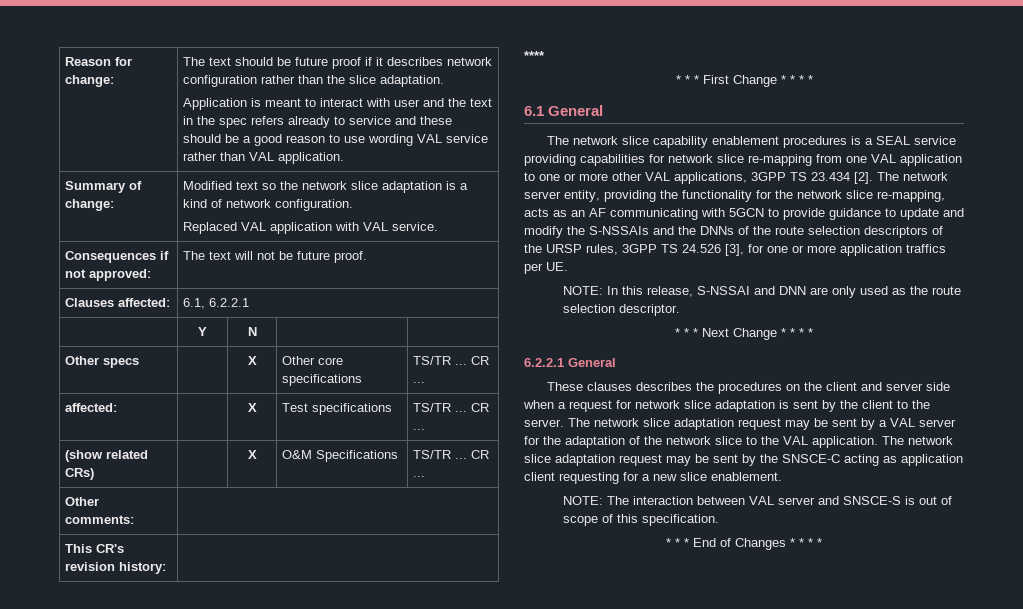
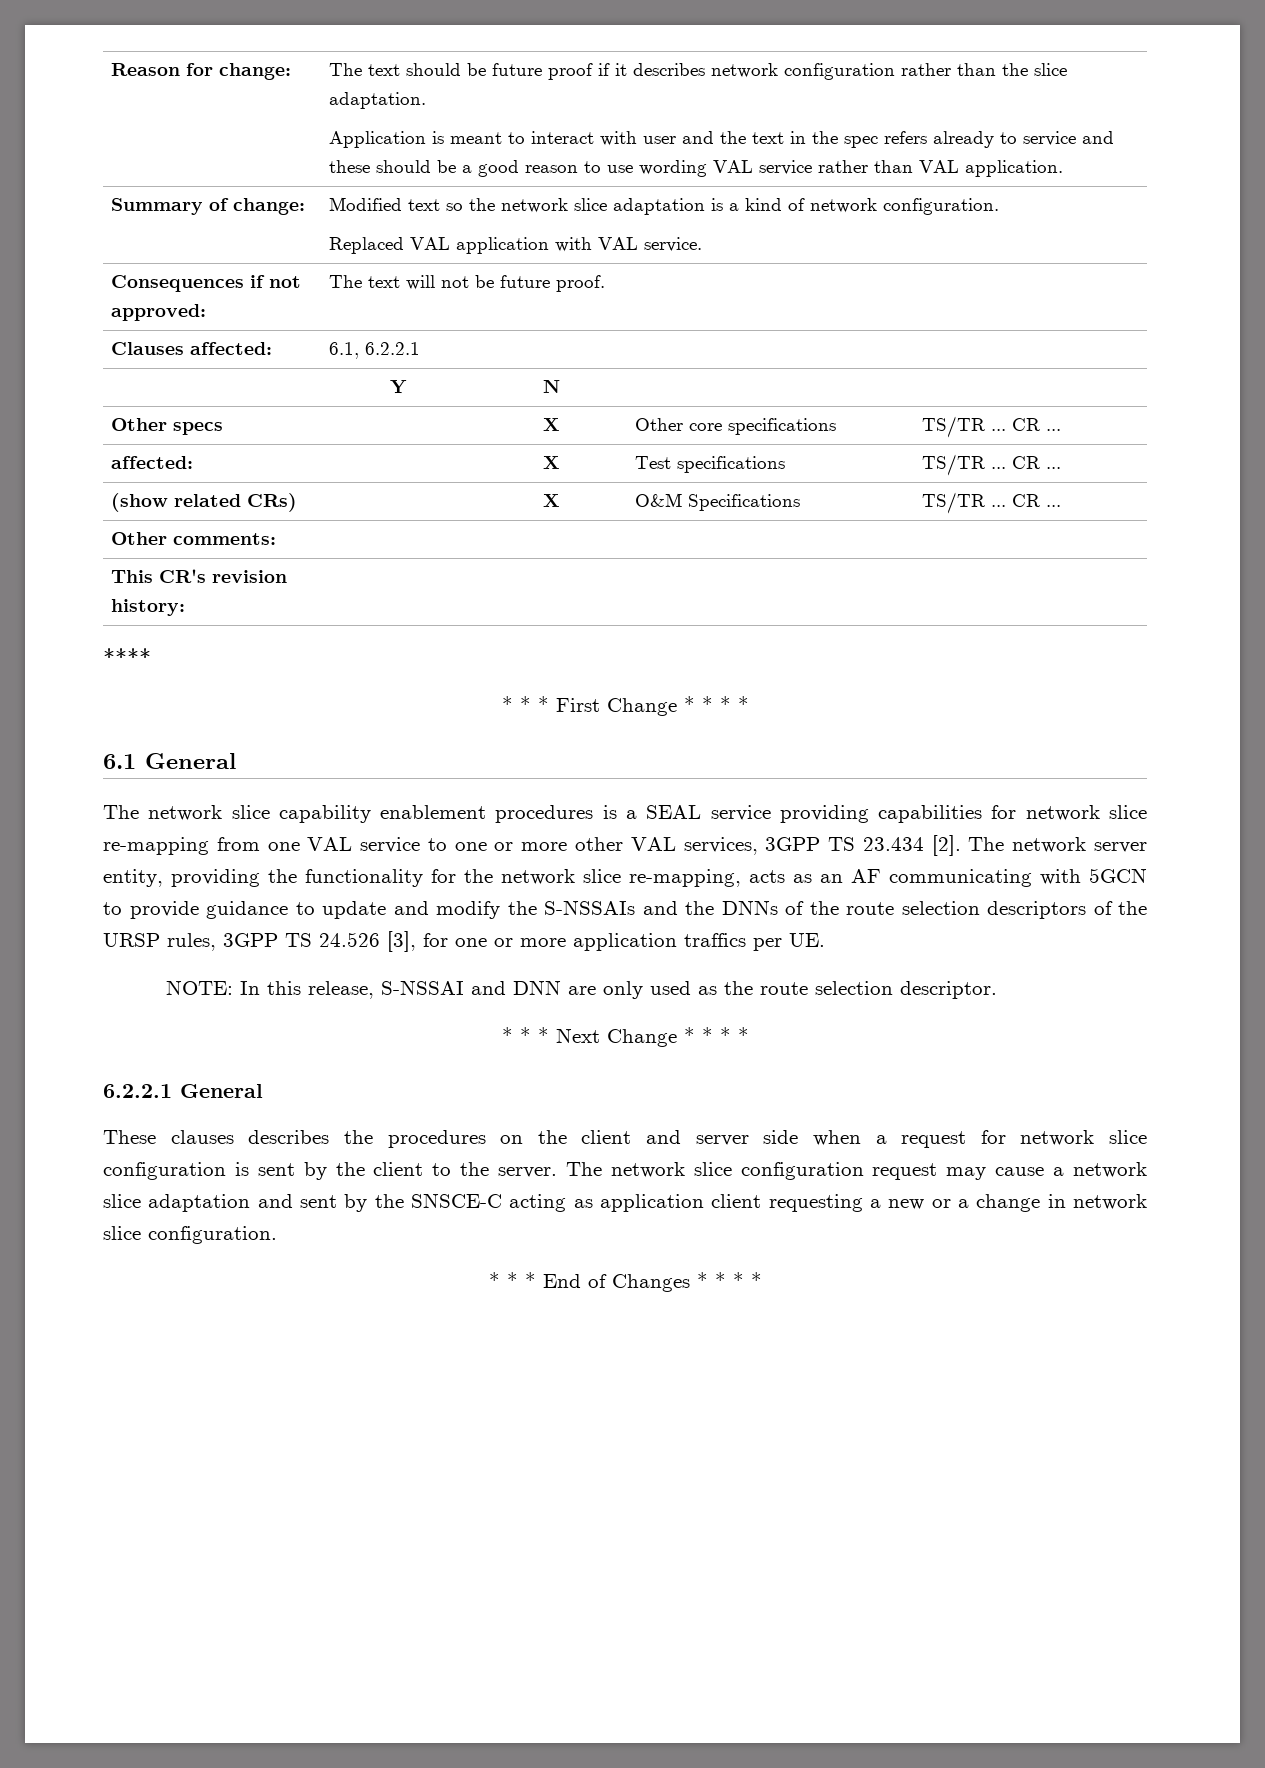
[900,154,962,166] application -> [360,837,421,853] service
[674,172,747,184] applications, -> [683,837,758,855] services,
[715,400,775,412] adaptation -> [103,1162,226,1180] configuration
[674,418,956,430] [524,436,953,448] [524,454,709,466] adaptation request may be sent by a VAL server for the adaptation of the network slice to the VAL application. The network slice adaptation request may be -> [740,1162,1147,1180] [103,1194,293,1212] configuration request may cause a network slice adaptation and
[623,472,639,481] for -> (863, 1203) none
[680,472,782,481] [563,496,953,505] [563,514,720,526] slice enablement. // NOTE: The interaction between VAL server and SNSCE-S is out of scope of this specification. -> [931,1194,1148,1212] [103,1226,277,1244] or a change in network slice configuration.

